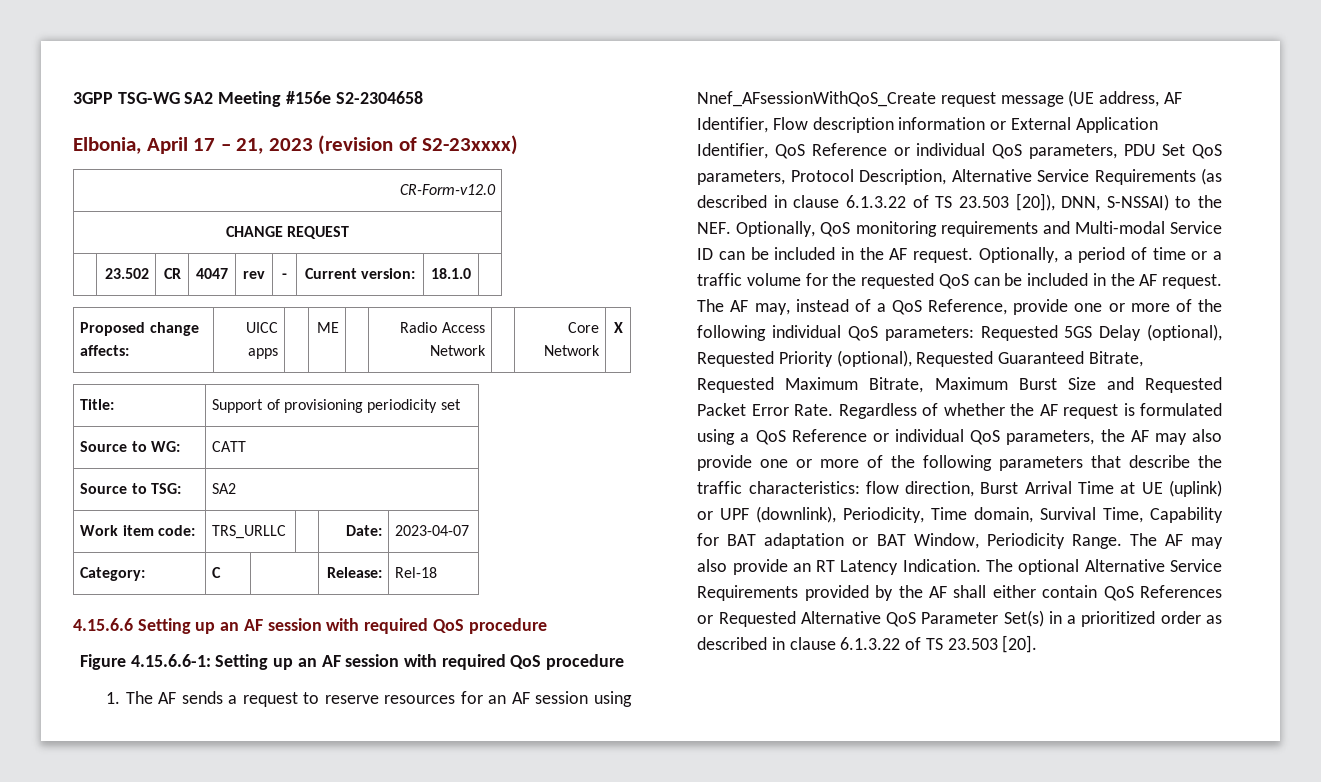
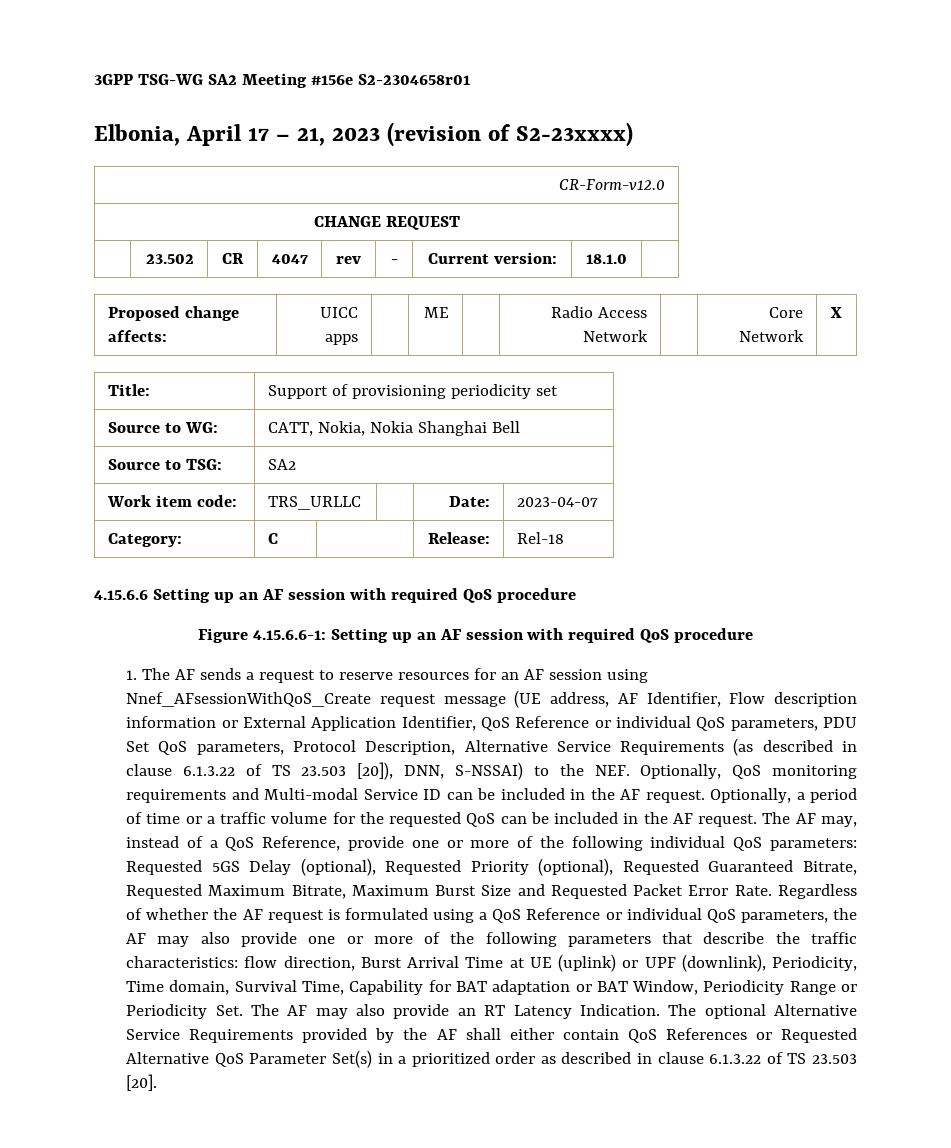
[335,91,423,104] S2-2304658 -> [357,74,470,85] S2-2304658r01
[212,441,247,452] CATT -> [267,421,520,436] CATT, Nokia, Nokia Shanghai Bell
[1071,534,1122,549] Range. -> [789,981,857,995] [126,1004,243,1019] Range or Periodicity Set.

